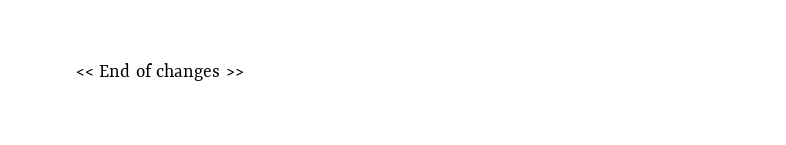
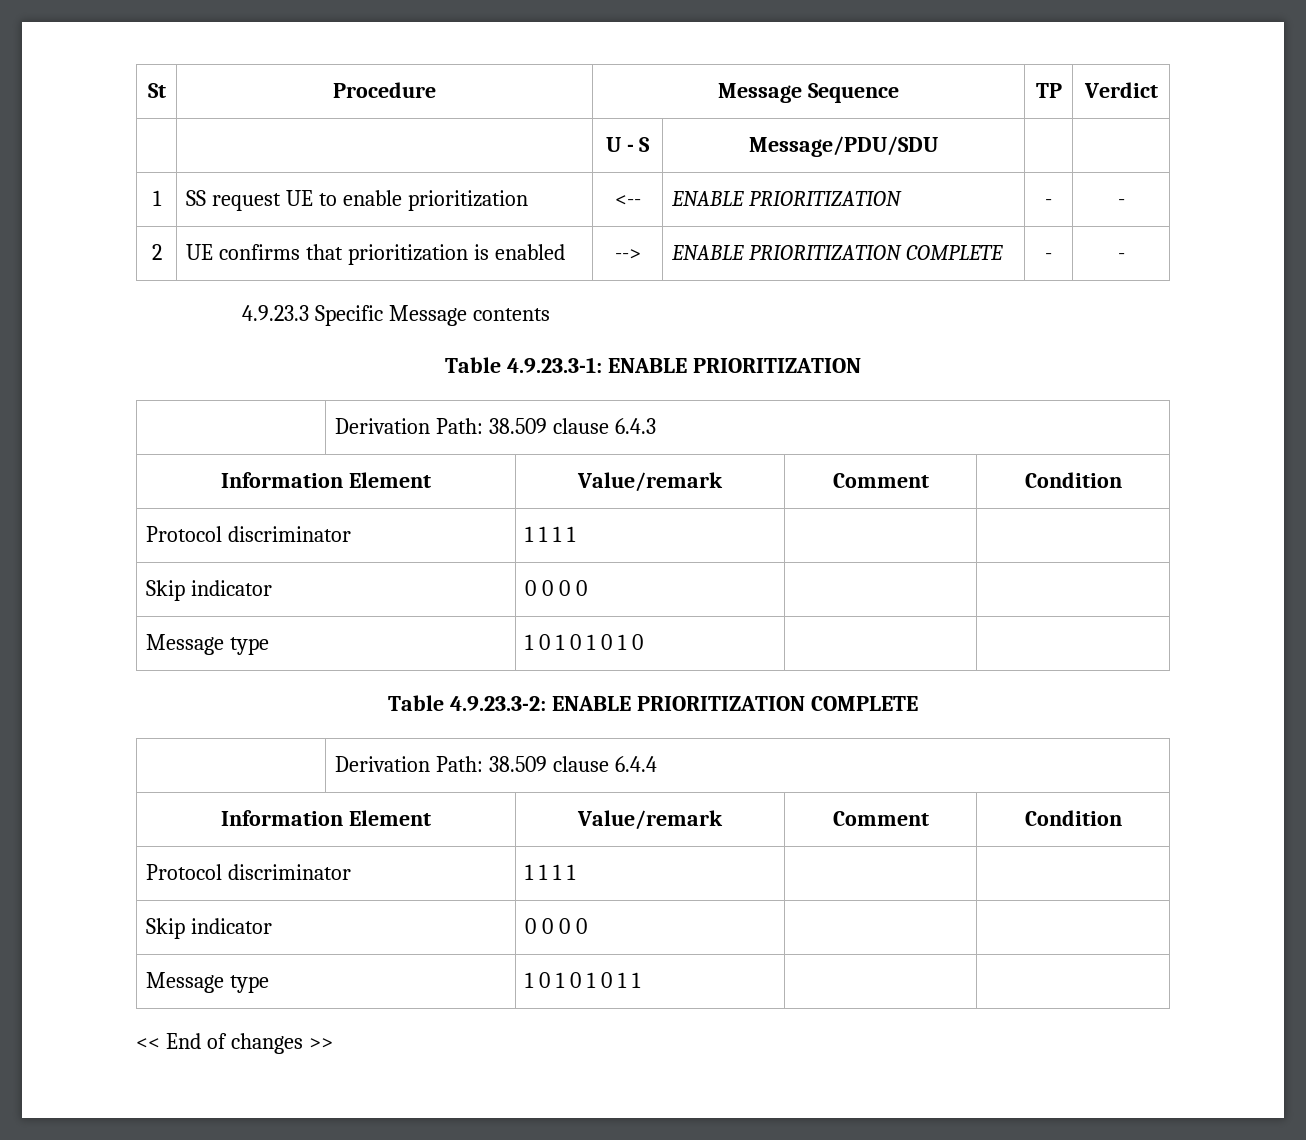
(76, 72) none -> [147,83,166,98] [333,82,436,98] [718,83,899,103] [1035,83,1062,98] [1083,82,1158,98] [605,137,651,152] [749,136,938,157] [152,190,162,206] [186,190,529,211] [614,195,641,206] [671,191,903,206] [1045,199,1052,206] [1117,199,1125,206] [151,244,162,260] [186,244,566,265] [614,249,641,260] [671,245,1004,260] [1045,253,1052,260] [1117,253,1125,260] [242,305,551,326] [445,357,861,373] [335,418,657,434] [221,472,431,488] [577,472,723,492] [832,473,929,488] [1024,472,1122,488] [146,526,352,542] [525,526,577,542] [146,580,273,601] [525,580,588,596] [146,634,270,655] [525,634,643,650] [388,695,918,711] [335,756,658,772] [221,810,431,826] [577,810,723,830] [832,811,929,826] [1024,810,1122,826] [146,864,352,880] [525,864,577,880] [146,918,273,939] [525,918,588,934] [146,972,270,993] [525,972,641,988] St | Procedure | Message Sequence | TP | Verdict // | | U - S | Message/PDU/SDU | | // 1 | SS request UE to enable prioritization | <-- | ENABLE PRIORITIZATION | - | - // 2 | UE confirms that prioritization is enabled | --> | ENABLE PRIORITIZATION COMPLETE | - | - // 4.9.23.3 Specific Message contents // Table 4.9.23.3-1: ENABLE PRIORITIZATION // | Derivation Path: 38.509 clause 6.4.3 // Information Element | Value/remark | Comment | Condition // Protocol discriminator | 1 1 1 1 | | // Skip indicator | 0 0 0 0 | | // Message type | 1 0 1 0 1 0 1 0 | | // Table 4.9.23.3-2: ENABLE PRIORITIZATION COMPLETE // | Derivation Path: 38.509 clause 6.4.4 // Information Element | Value/remark | Comment | Condition // Protocol discriminator | 1 1 1 1 | | // Skip indicator | 0 0 0 0 | | // Message type | 1 0 1 0 1 0 1 1 | | //

